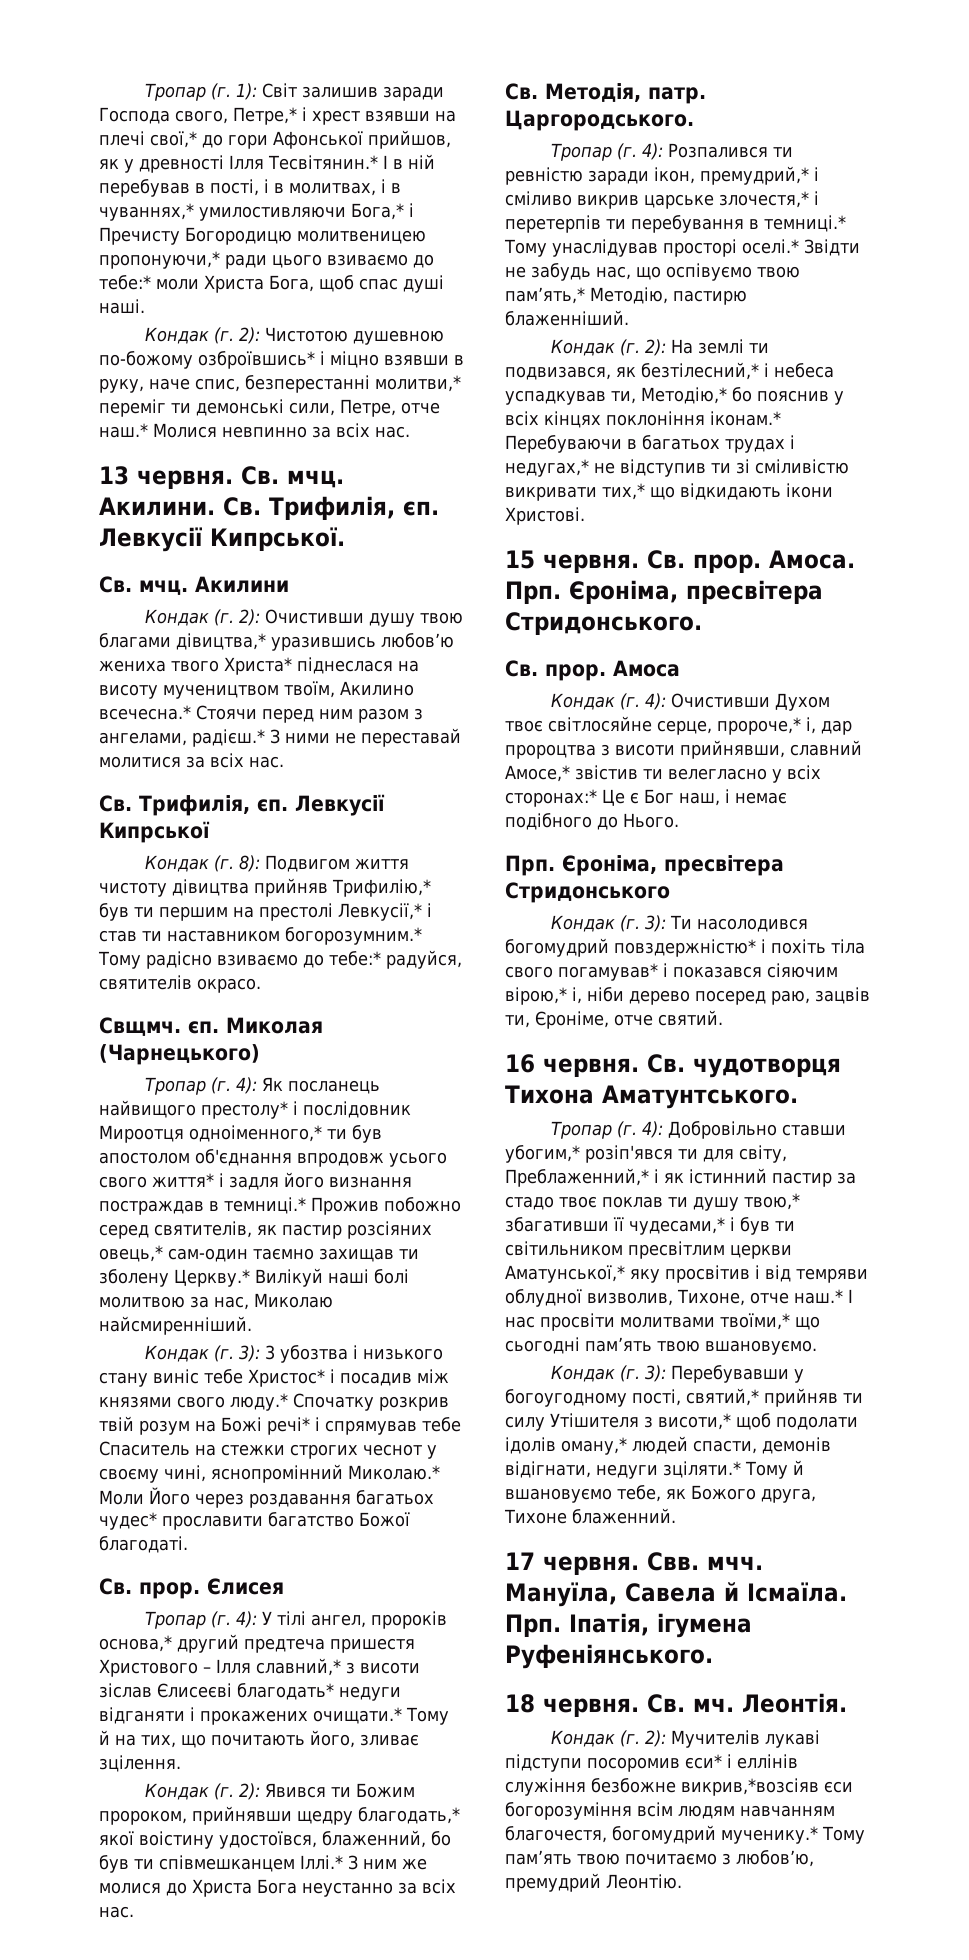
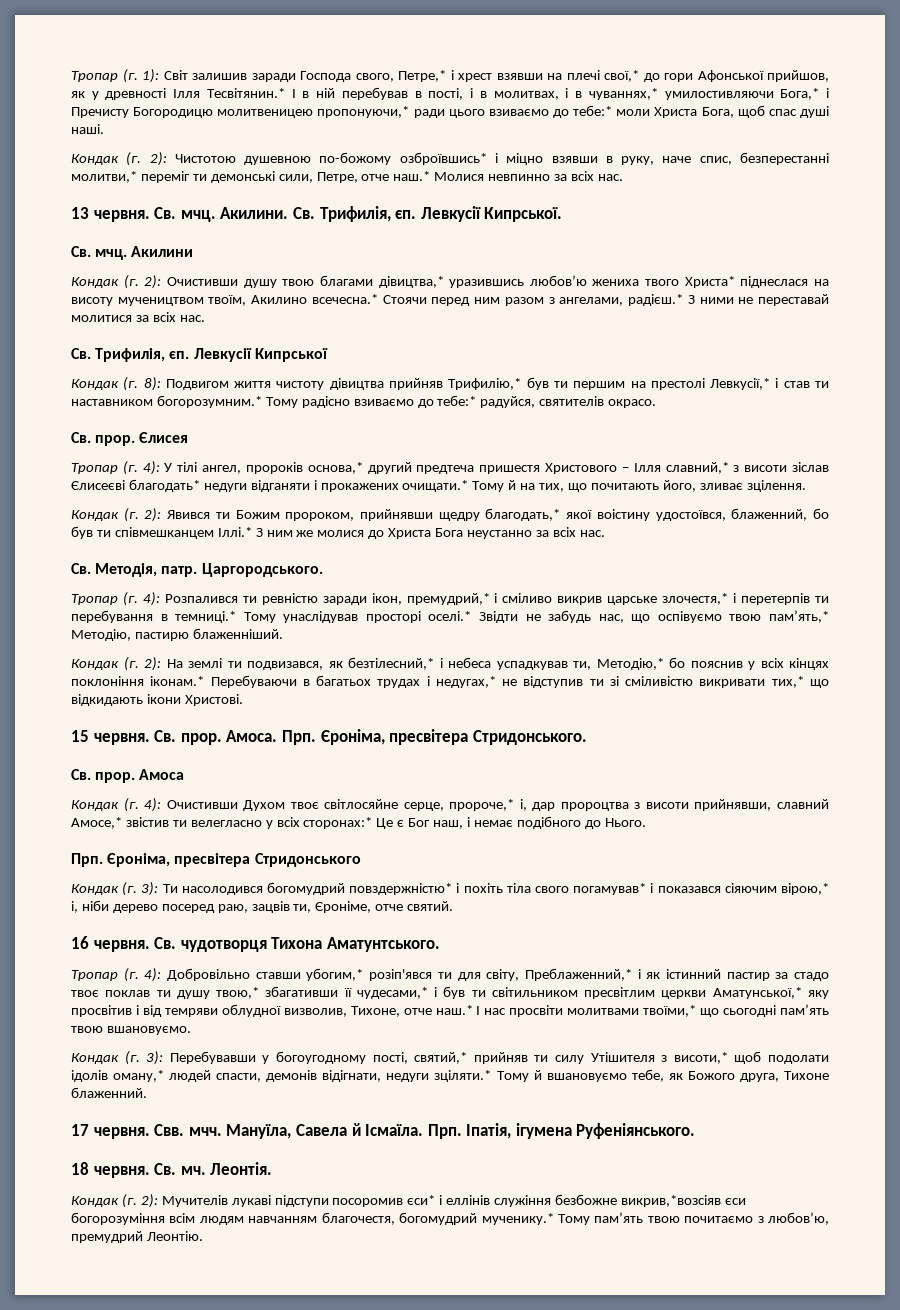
[99,1017,323,1036] [99,1044,260,1065] [145,1077,381,1095] [99,1100,411,1119] [99,1125,382,1143] [99,1149,447,1167] [99,1172,412,1190] [99,1197,461,1215] [99,1221,432,1239] [99,1245,419,1262] [99,1268,409,1287] [99,1293,333,1310] [99,1316,252,1335] [145,1345,444,1363] [99,1369,449,1387] [99,1393,449,1411] [99,1416,461,1435] [99,1441,437,1459] [99,1464,440,1483] [99,1487,434,1508] [99,1512,410,1530] [99,1536,188,1553] // Cвщмч. єп. Миколая (Чарнецького) // Тропар (г. 4): Як посланець найвищого престолу* і послідовник Мироотця одноіменного,* ти був апостолом об'єднання впродовж усього свого життя* і задля його визнання постраждав в темниці.* Прожив побожно серед святителів, як пастир розсіяних овець,* сам-один таємно захищав ти зболену Церкву.* Вилікуй наші болі молитвою за нас, Миколаю найсмиренніший. // Кондак (г. 3): 3 убозтва і низького стану виніс тебе Христос* і посадив між князями свого люду.* Спочатку розкрив твій розум на Божі речі* і спрямував тебе Спаситель на стежки строгих чеснот у своєму чині, яснопромінний Миколаю.* Моли Його через роздавання багатьох чудес* прославити багатство Божої благодаті. -> (657, 403) none

